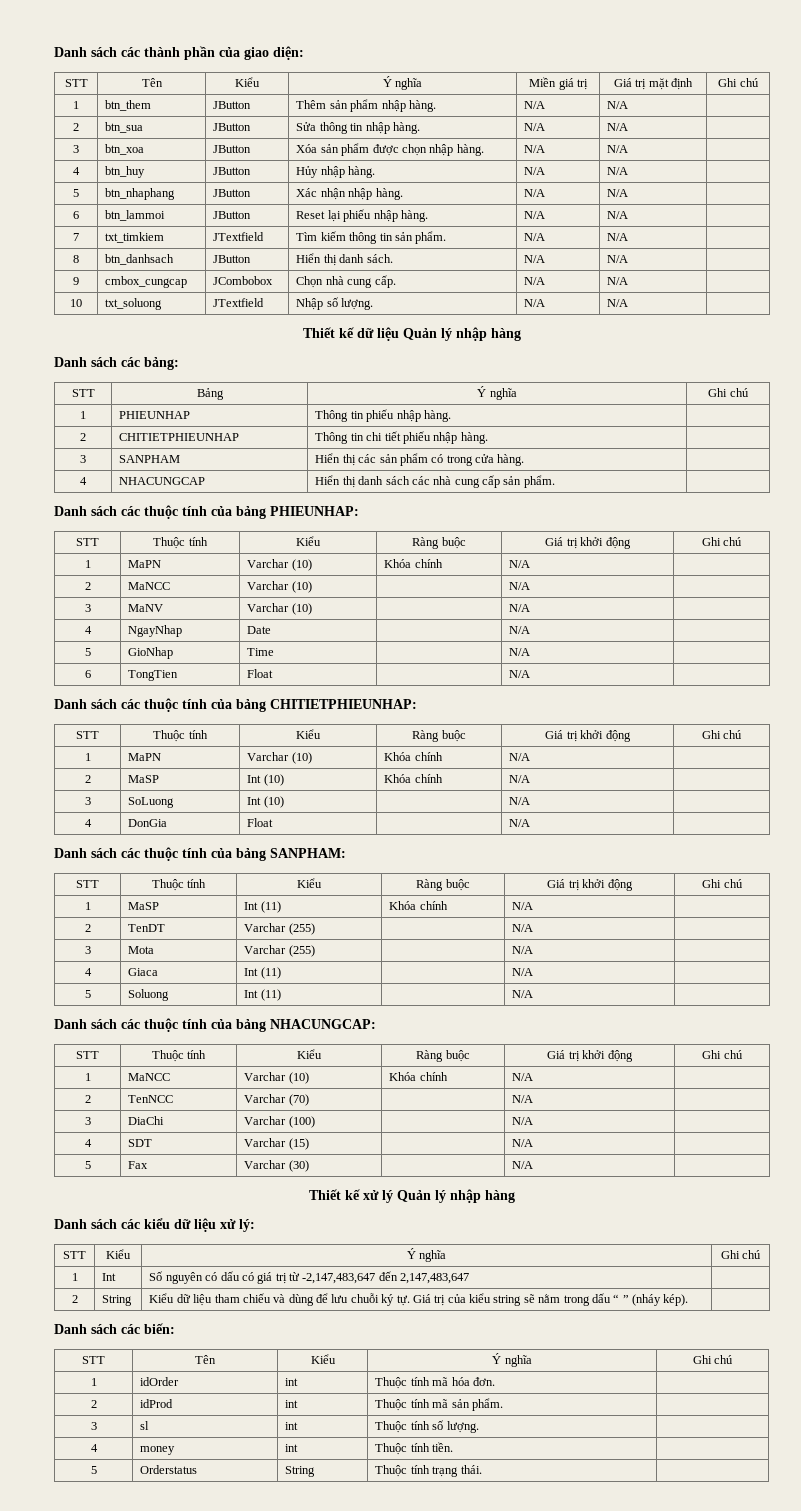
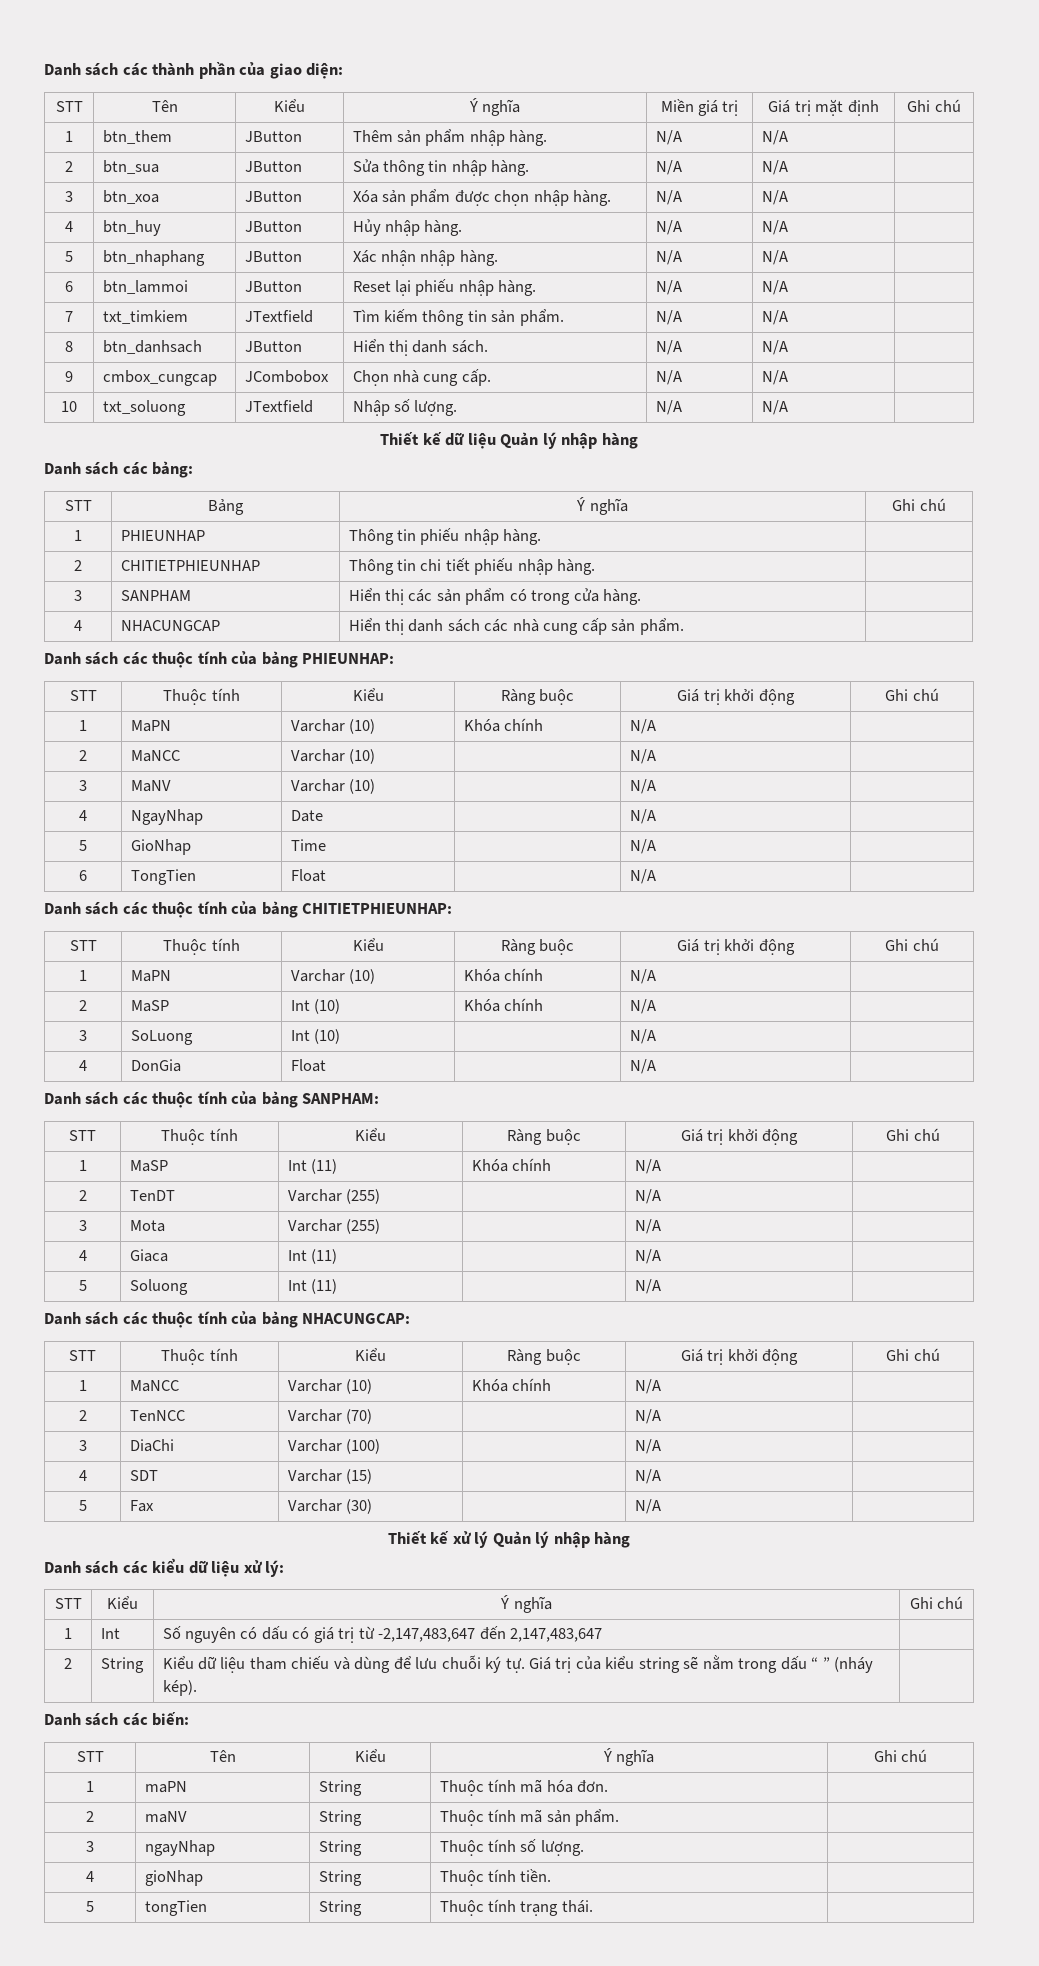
[140,1377,180,1386] [285,1378,299,1386] idOrder | int -> [144,1781,187,1793] [318,1780,362,1796] maPN | String
[140,1399,174,1408] [285,1400,299,1408] idProd | int -> [144,1811,187,1823] [318,1810,362,1826] maNV | String
[140,1421,150,1430] [285,1422,299,1430] sl | int -> [144,1840,215,1856] [318,1840,362,1856] ngayNhap | String
[140,1446,176,1455] [285,1444,299,1452] money | int -> [144,1870,203,1886] [318,1870,362,1886] gioNhap | String
[140,1465,198,1474] Orderstatus -> [144,1900,207,1916] tongTien

